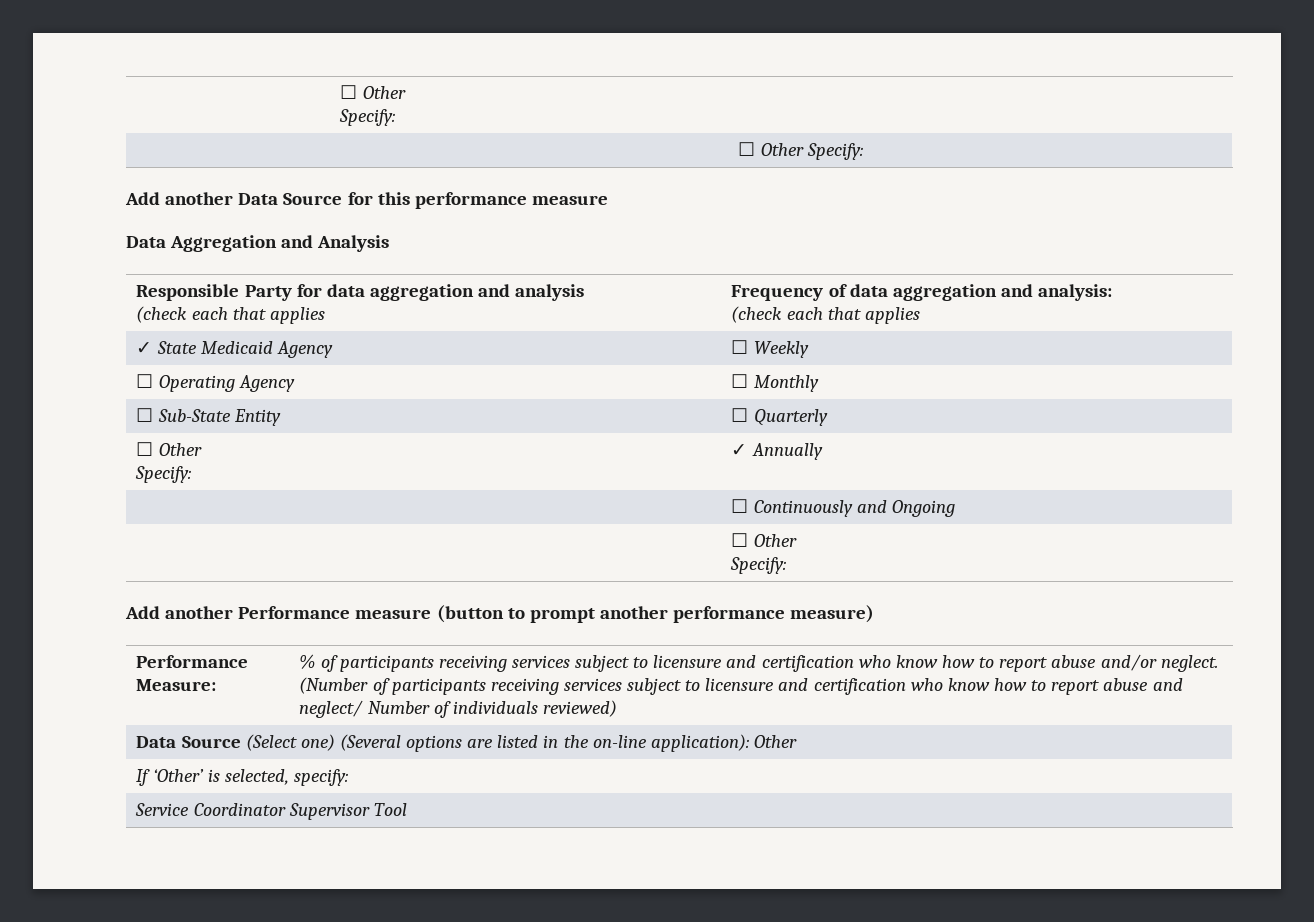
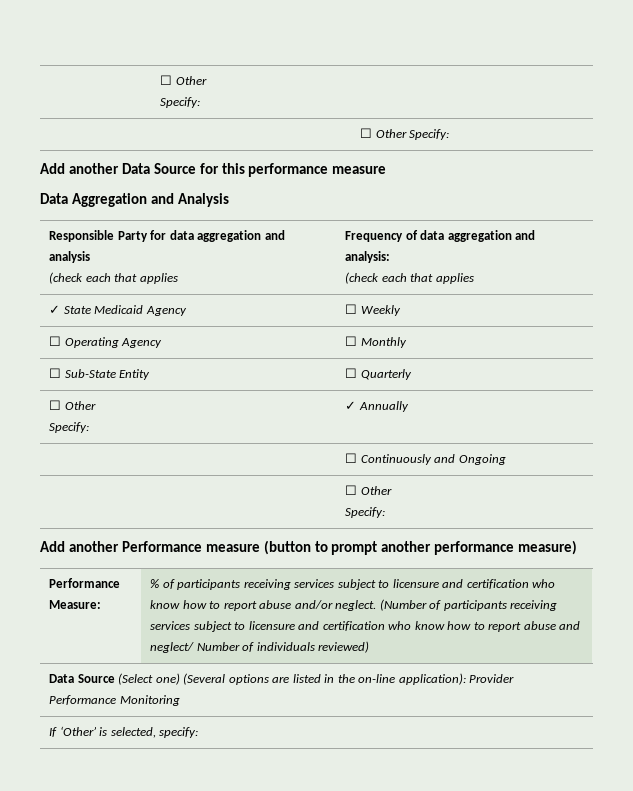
[753,735,797,748] Other -> [469,674,515,683] [49,695,180,706] Provider Performance Monitoring
[135,803,407,820] // Service Coordinator Supervisor Tool -> (199, 732) none

